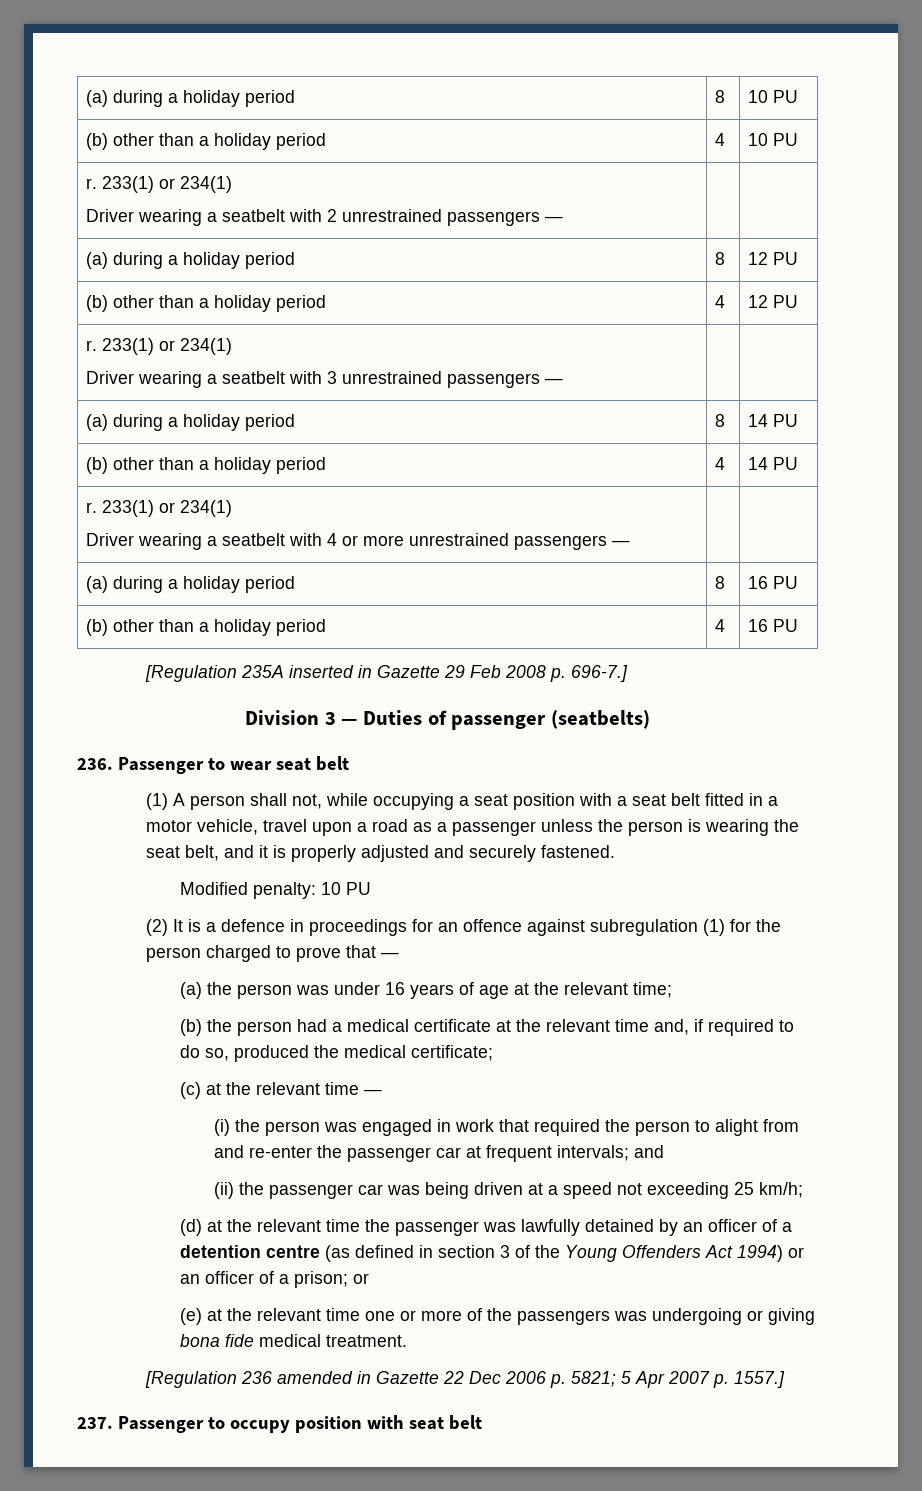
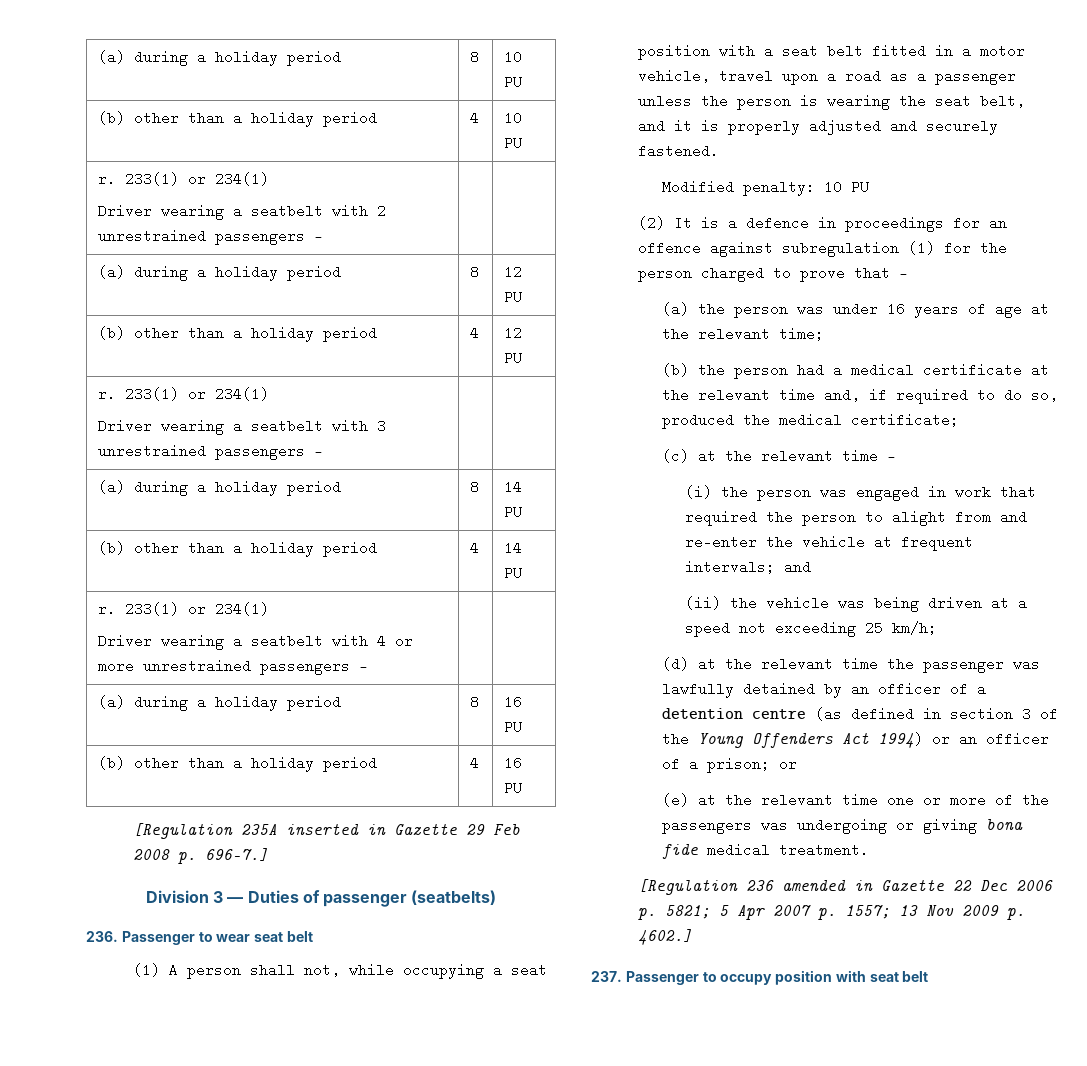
[347,1147,462,1162] passenger car -> [802,535,866,549] vehicle
[269,1184,384,1199] passenger car -> [766,596,830,610] vehicle
[733,1371,785,1388] 1557.] -> [845,905,1026,920] [638,929,693,945] 1557; 13 Nov 2009 p. 4602.]

